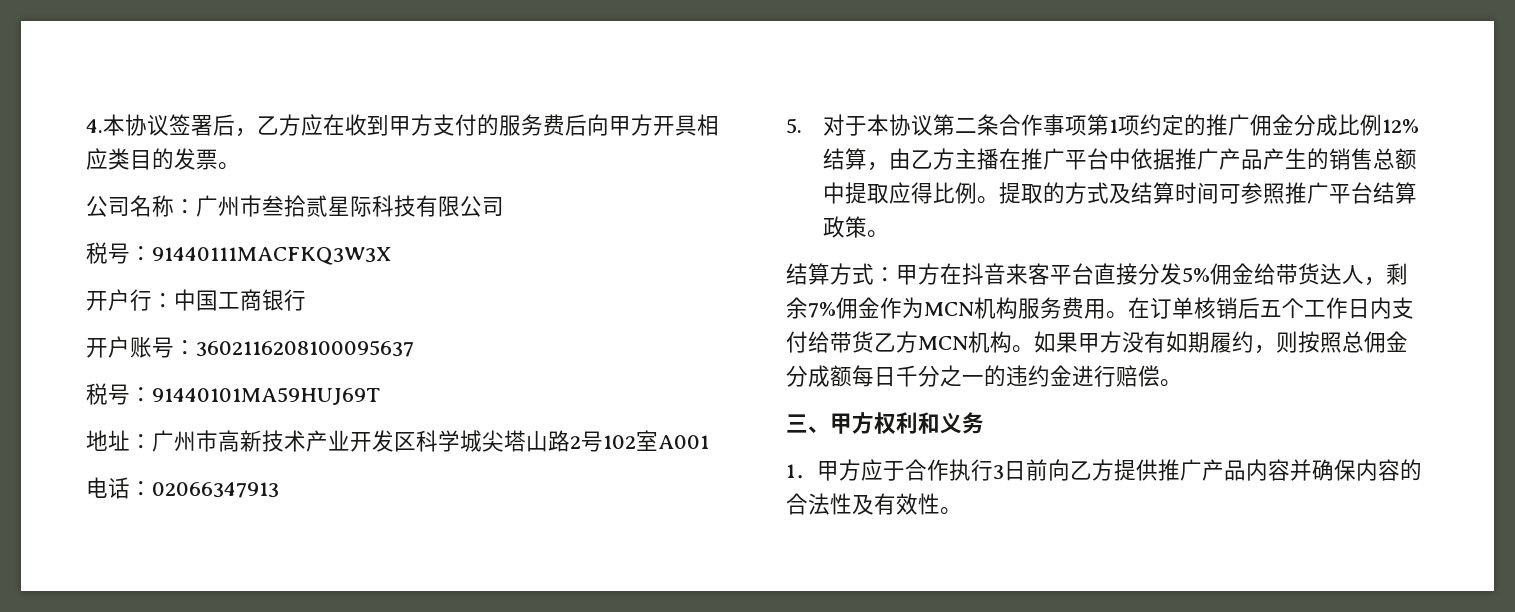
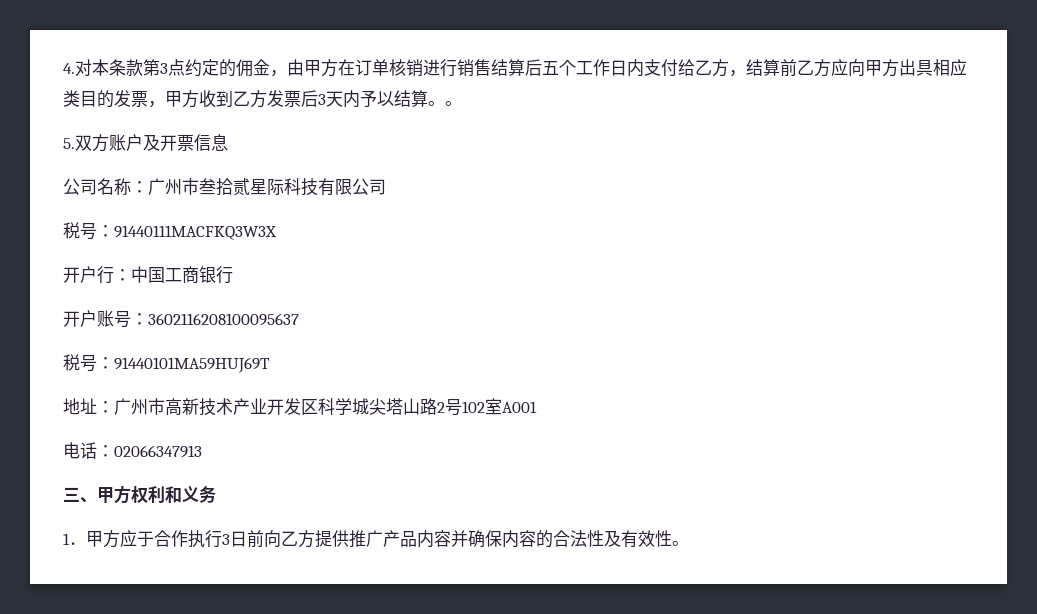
[103,114,719,137] [86,148,240,170] 本协议签署后，乙方应在收到甲方支付的服务费后向甲方开具相应类目的发票。 -> [75,59,967,77] [63,90,462,108] [63,134,228,152] 对本条款第3点约定的佣金，由甲方在订单核销进行销售结算后五个工作日内支付给乙方，结算前乙方应向甲方出具相应类目的发票，甲方收到乙方发票后3天内予以结算。。 // 5.双方账户及开票信息
[786,114,1420,136] [823,148,1418,171] [823,182,1418,204] [823,216,890,238] [786,263,1408,286] [786,297,1414,319] [786,331,1408,354] [786,365,1182,387] // 5.对于本协议第二条合作事项第1项约定的推广佣金分成比例12%结算，由乙方主播在推广平台中依据推广产品产生的销售总额中提取应得比例。提取的方式及结算时间可参照推广平台结算政策。 // 结算方式：甲方在抖音来客平台直接分发5%佣金给带货达人，剩余7%佣金作为MCN机构服务费用。在订单核销后五个工作日内支付给带货乙方MCN机构。如果甲方没有如期履约，则按照总佣金分成额每日千分之一的违约金进行赔偿。 -> (202, 451) none

